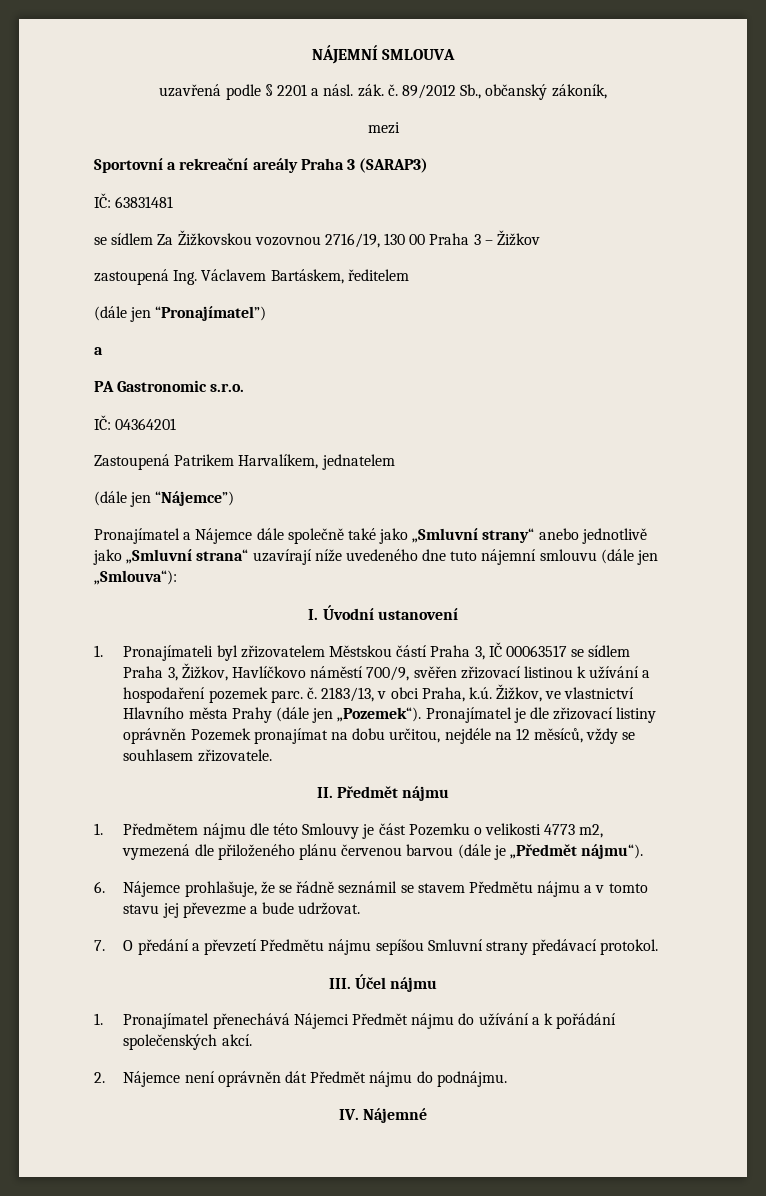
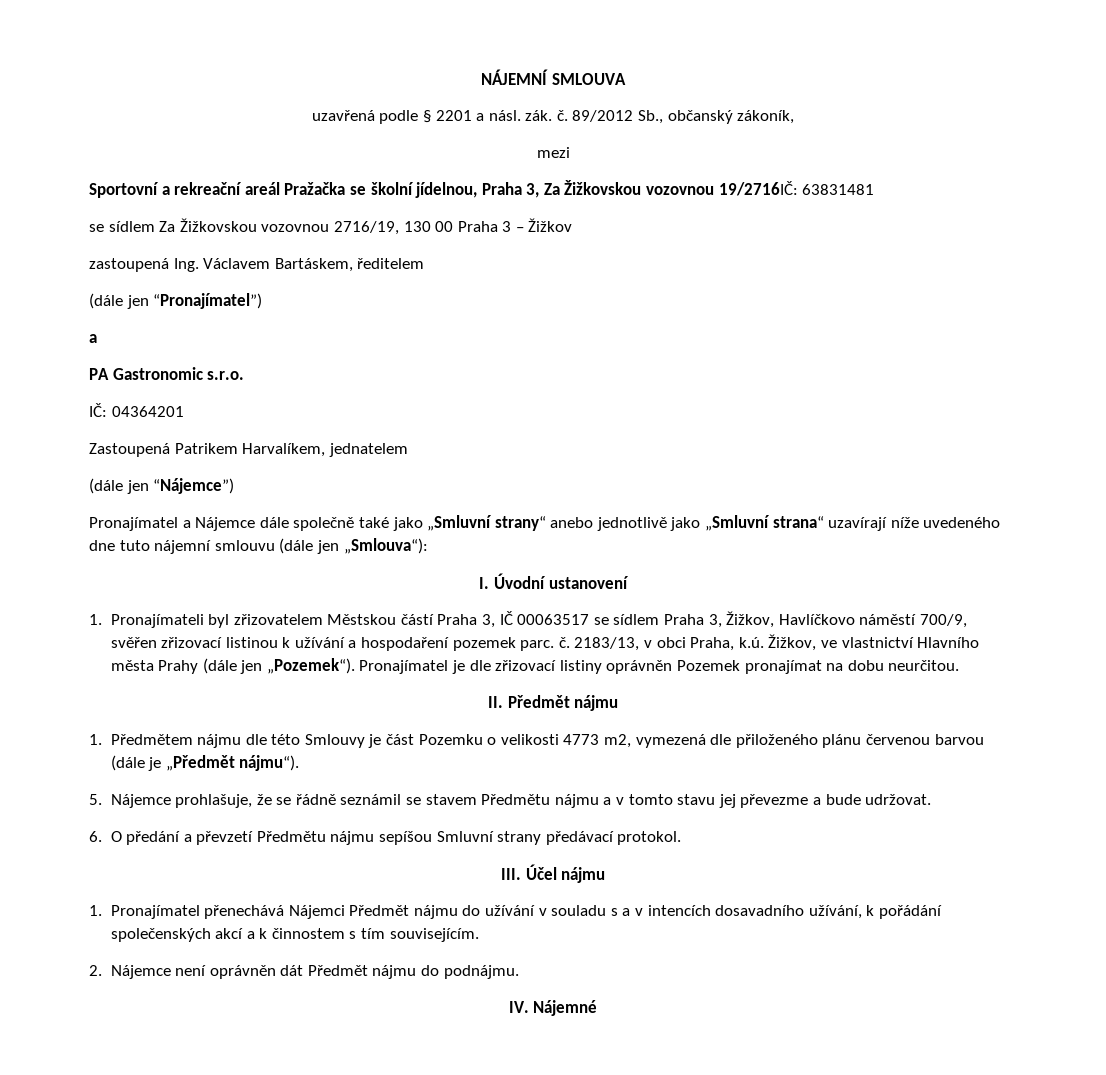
[252,158,429,173] [94,193,111,208] areály Praha 3 (SARAP3) // IČ: -> [244,180,798,198] areál Pražačka se školní jídelnou, Praha 3, Za Žižkovskou vozovnou 19/2716IČ:
[389,728,636,744] [123,749,272,762] určitou, nejdéle na 12 měsíců, vždy se souhlasem zřizovatele. -> [888,660,960,671] neurčitou.
[94,881,105,893] 6. -> [89,794,102,805] 5.
[94,940,105,951] 7. -> [89,831,102,842] 6.
[531,1013,617,1029] [123,1034,252,1050] a k pořádání společenských akcí. -> [538,905,942,919] [110,928,479,942] v souladu s a v intencích dosavadního užívání, k pořádání společenských akcí a k činnostem s tím souvisejícím.

